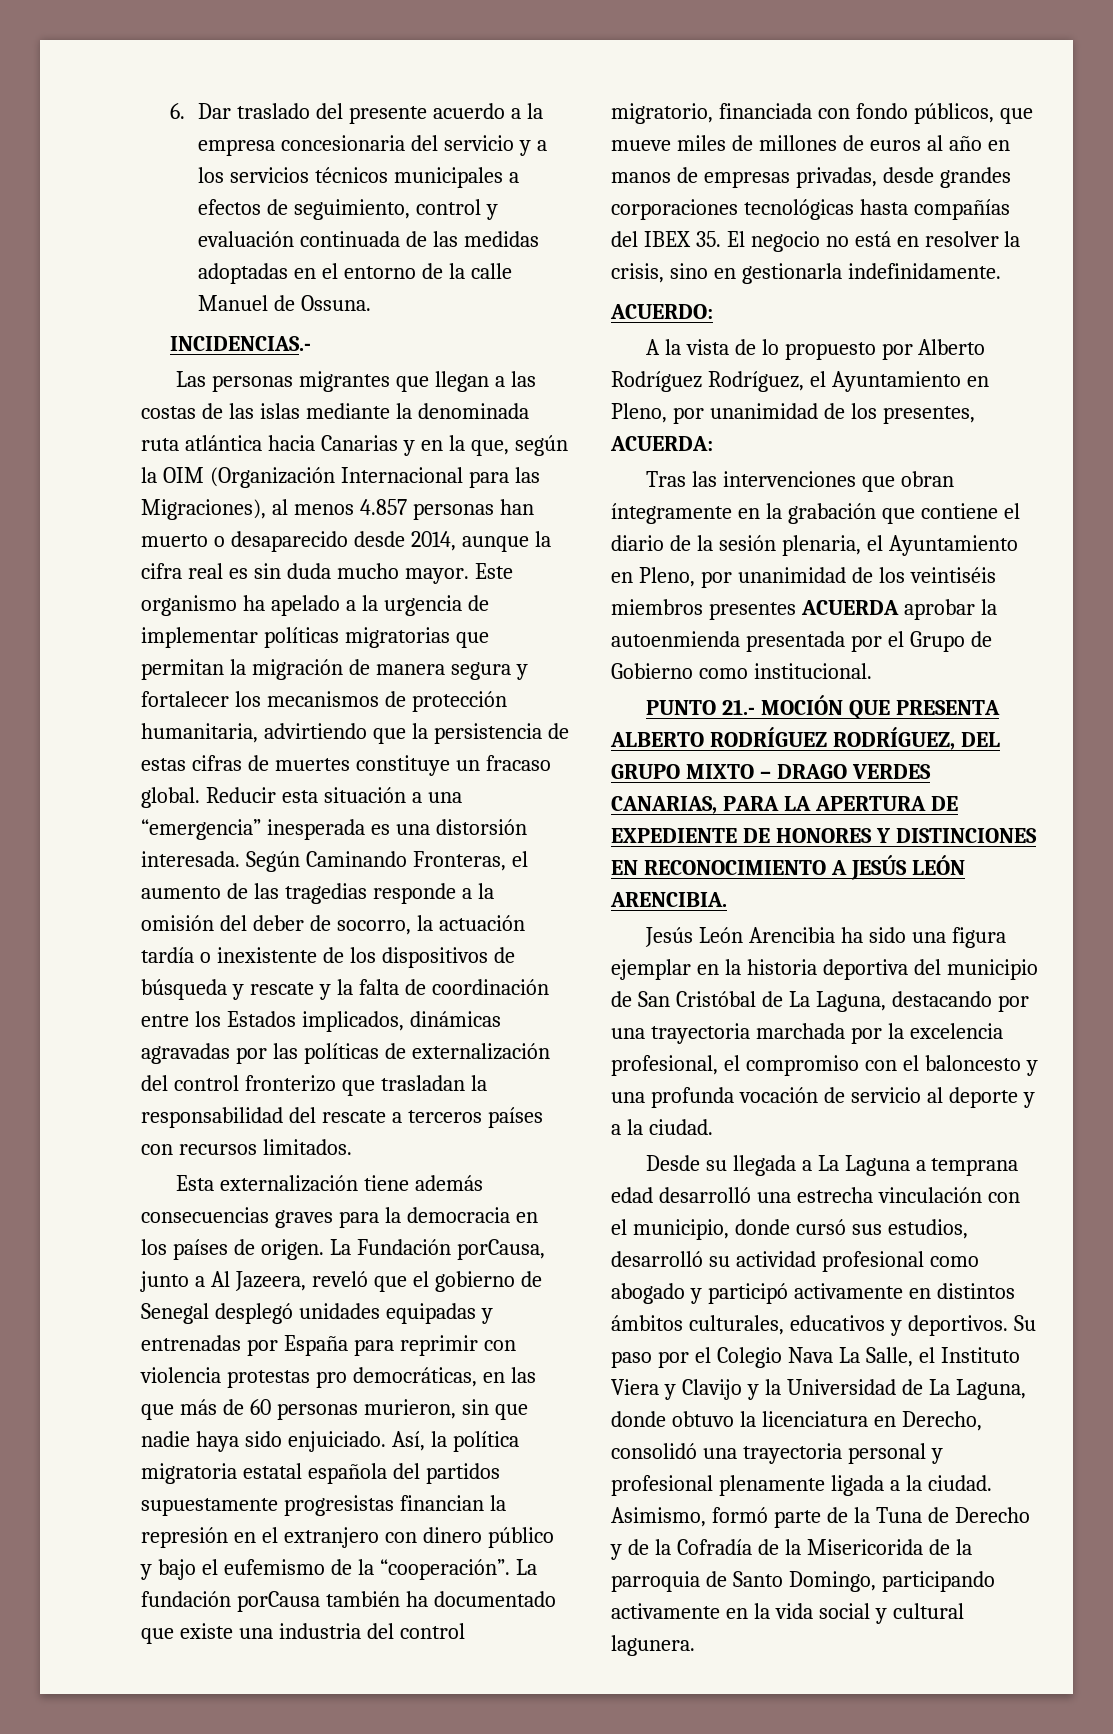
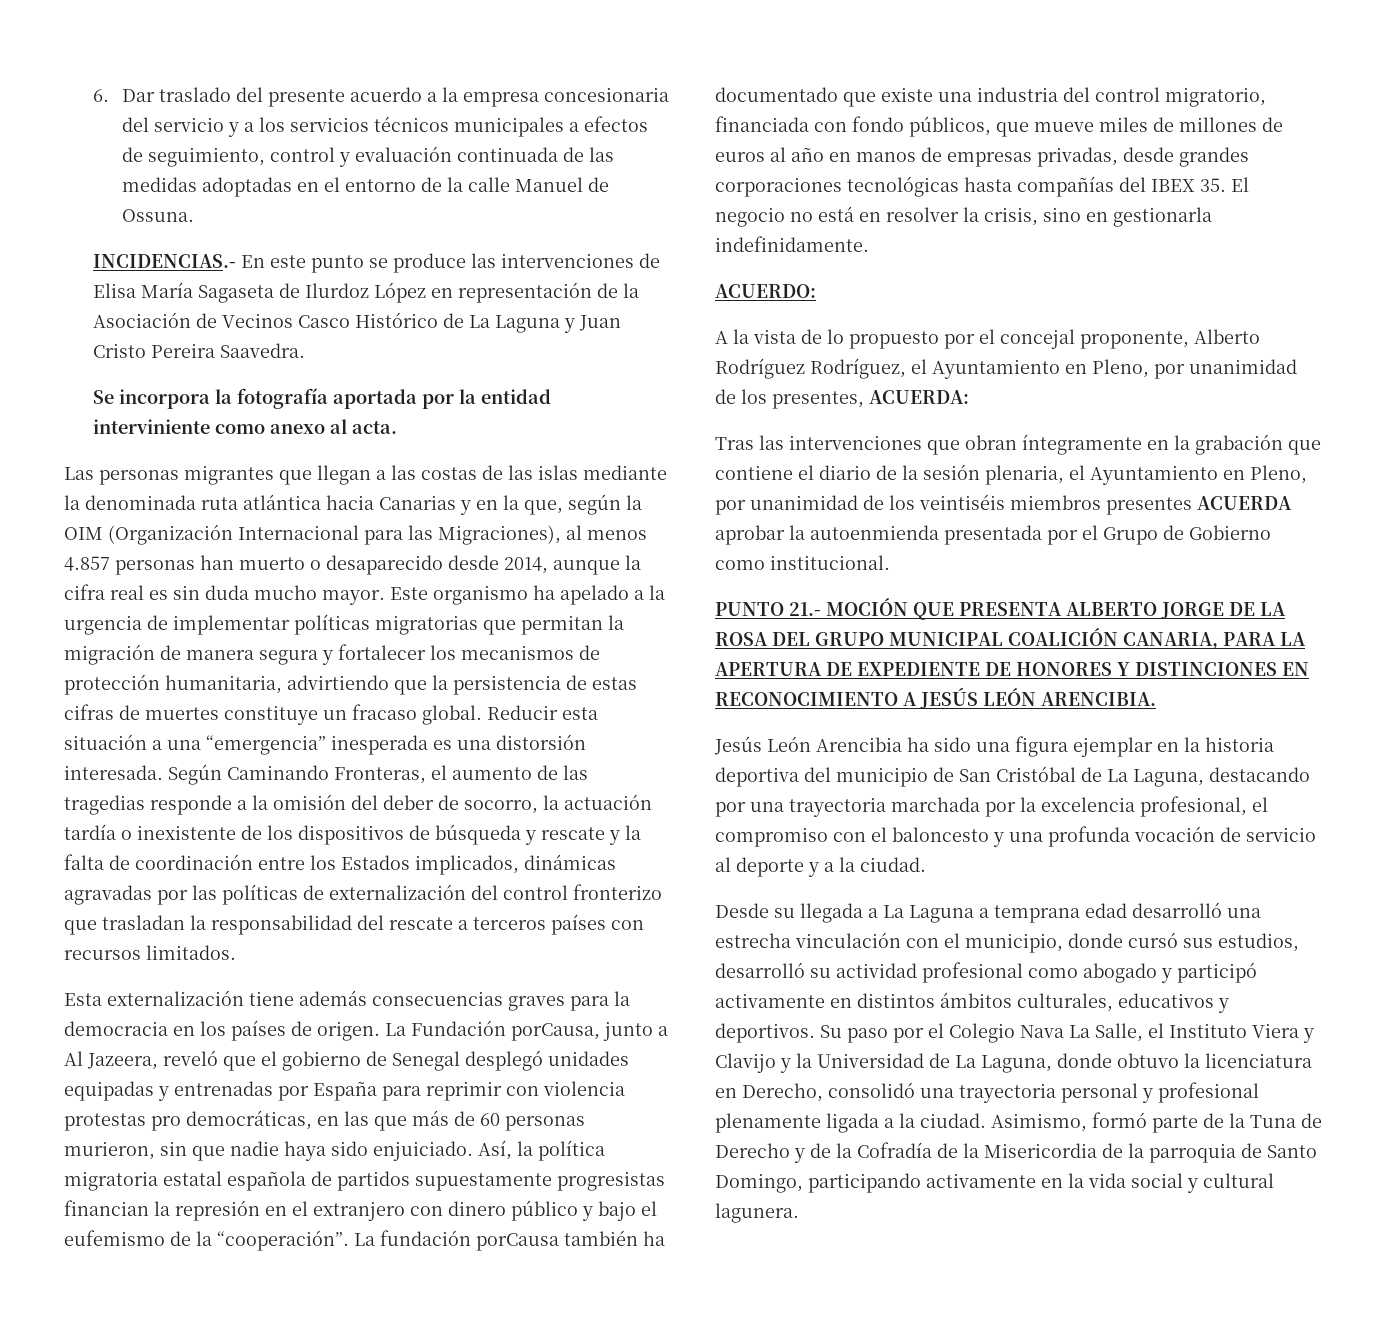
(311, 343) none -> [241,253,661,273] [93,282,640,303] [93,312,622,333] [93,343,306,358] [93,388,552,409] [93,419,398,434] En este punto se produce las intervenciones de Elisa María Sagaseta de Ilurdoz López en representación de la Asociación de Vecinos Casco Histórico de La Laguna y Juan Cristo Pereira Saavedra. // Se incorpora la fotografía aportada por la entidad interviniente como anexo al acta.
[392,1463,420,1479] del -> [311,1171,332,1186] de
(913, 351) none -> [979,329,1189,349] el concejal proponente,
[709,727,1000,750] [611,764,931,779] [611,796,717,814] RODRÍGUEZ RODRÍGUEZ, DEL GRUPO MIXTO – DRAGO VERDES CANARIAS, -> [1161,602,1286,619] [715,628,1218,649] JORGE DE LA ROSA DEL GRUPO MUNICIPAL COALICIÓN CANARIA,
[806,1539,923,1555] Misericorida -> [984,1143,1097,1158] Misericordia

